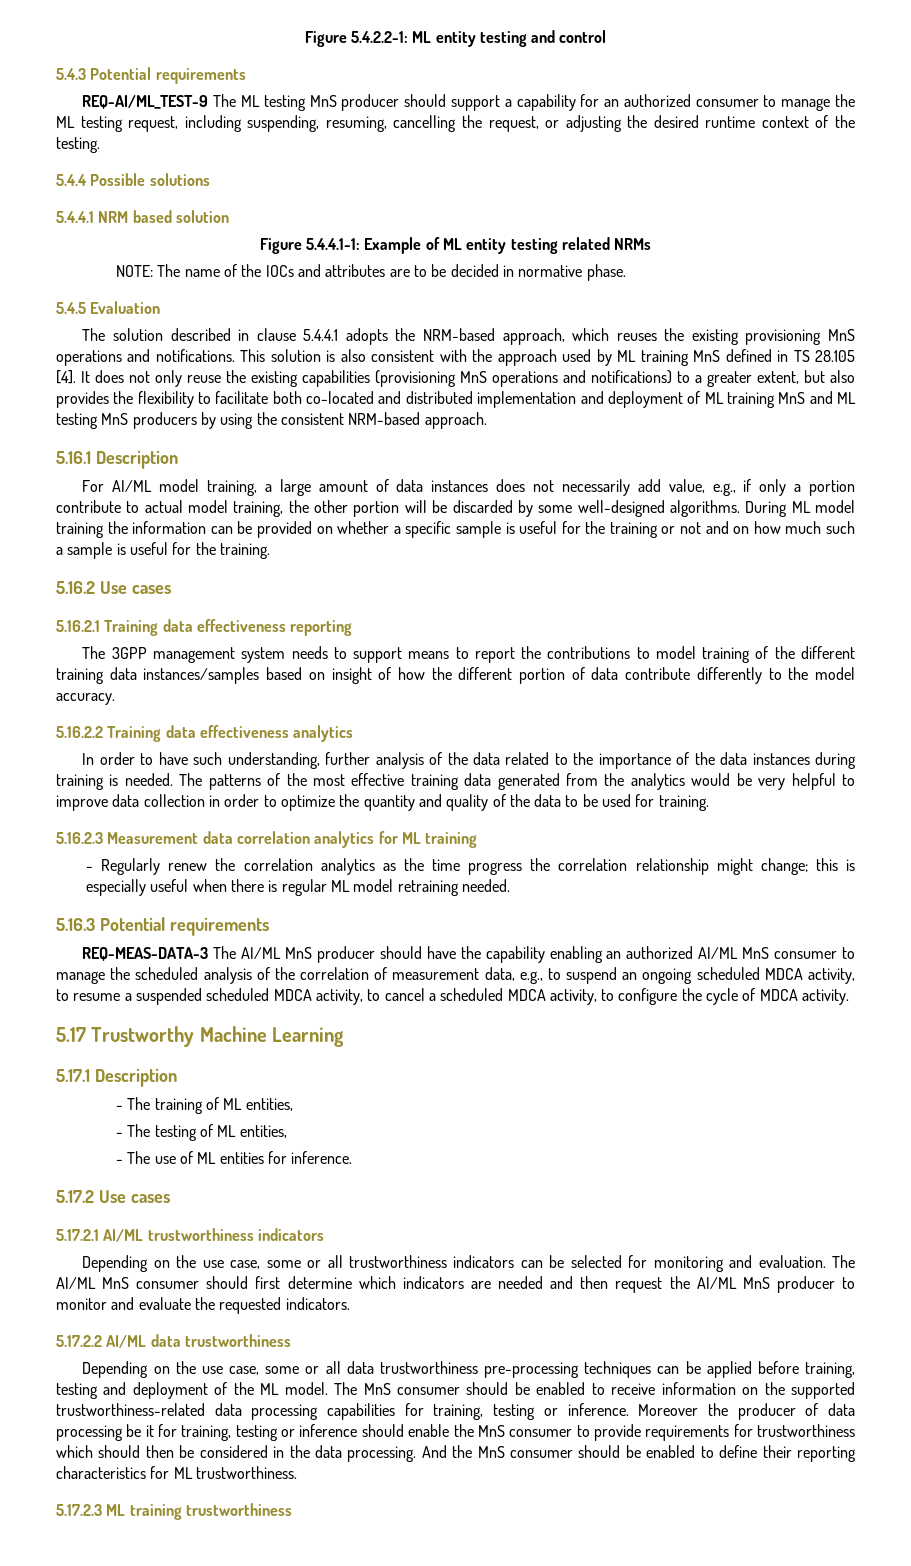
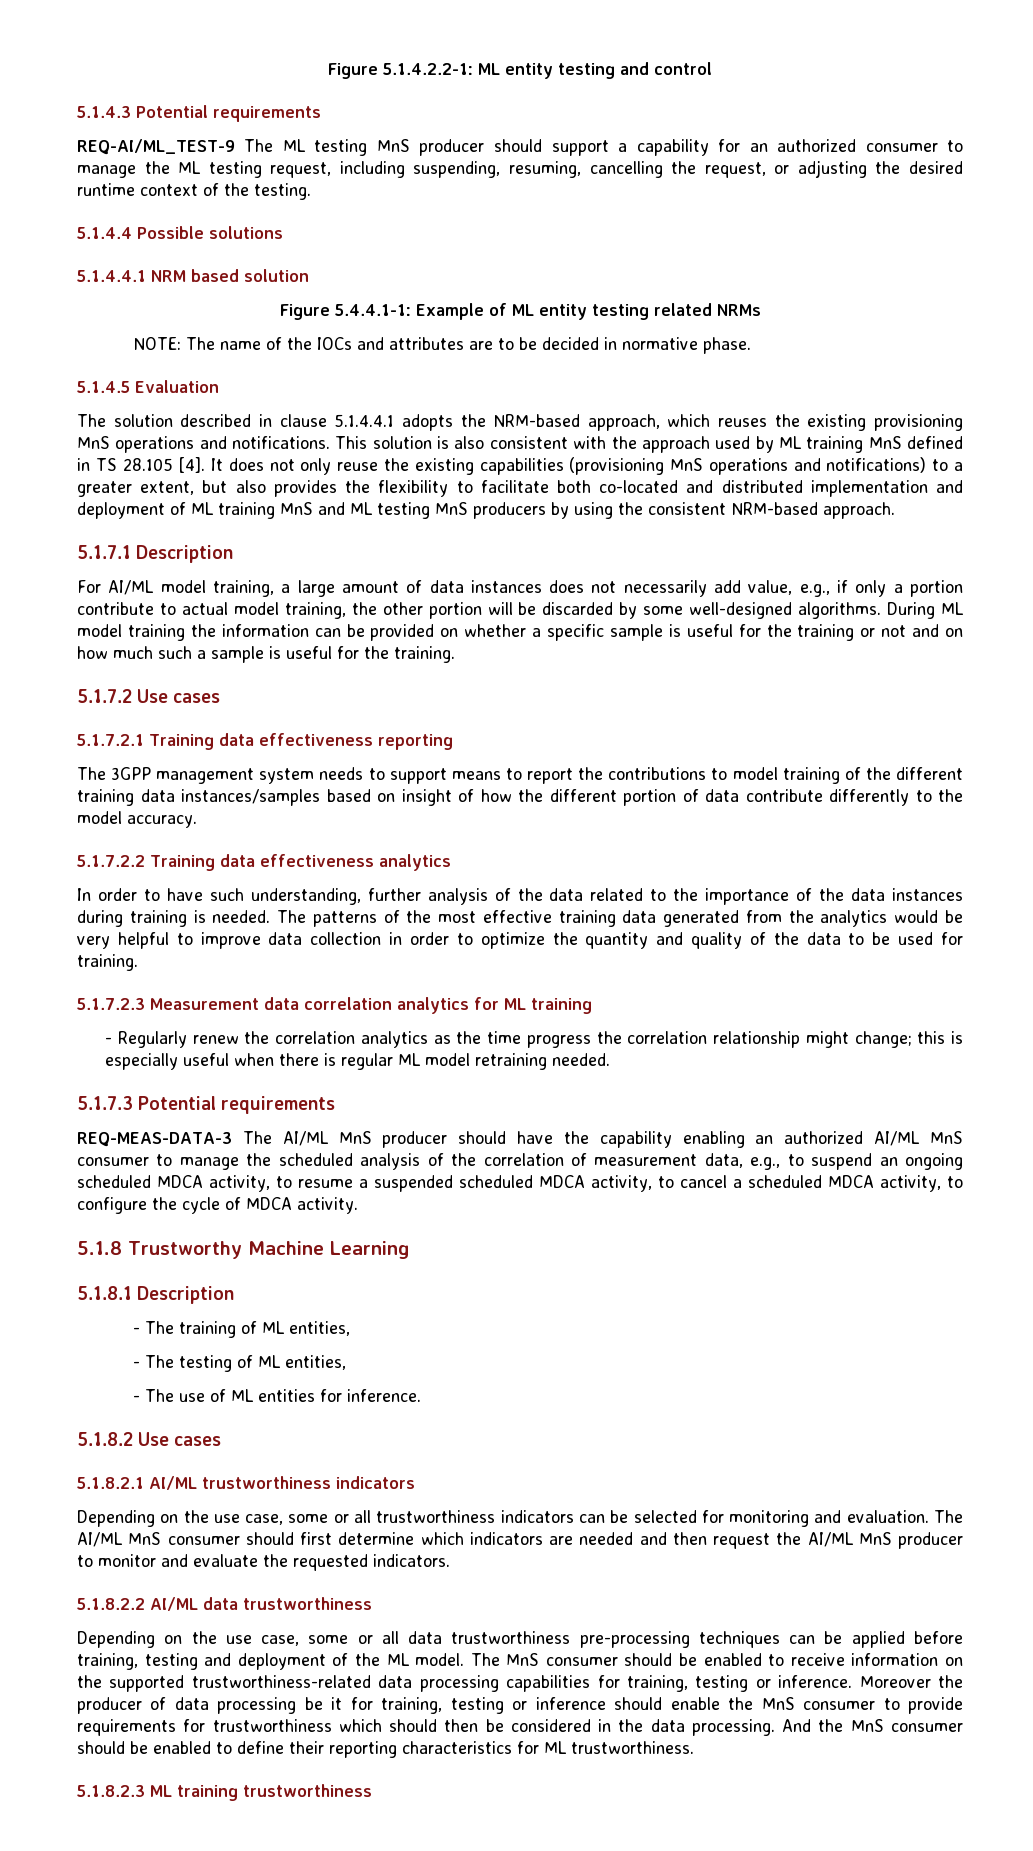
[304,31,408,47] Figure 5.4.2.2-1: -> [328,63,473,79] Figure 5.1.4.2.2-1:
[56,68,86,80] 5.4.3 -> [77,106,131,118] 5.1.4.3
[56,174,87,186] 5.4.4 -> [77,227,132,239] 5.1.4.4
[56,211,94,223] 5.4.4.1 -> [77,270,146,282] 5.1.4.4.1
[56,302,86,314] 5.4.5 -> [77,381,130,393] 5.1.4.5
[303,329,339,341] 5.4.4.1 -> [334,414,395,427] 5.1.4.4.1
[56,451,91,464] 5.16.1 -> [77,545,131,559] 5.1.7.1
[56,581,171,594] [56,620,100,632] 5.16.2 Use cases // 5.16.2.1 -> [77,689,221,703] [77,734,144,746] 5.1.7.2 Use cases // 5.1.7.2.1
[56,726,103,738] 5.16.2.2 -> [77,855,145,867] 5.1.7.2.2
[56,832,103,844] 5.16.2.3 -> [77,998,145,1010] 5.1.7.2.3
[56,918,95,931] 5.16.3 -> [77,1096,133,1110] 5.1.7.3
[56,1027,86,1042] 5.17 -> [77,1241,122,1255] 5.1.8
[56,1069,90,1082] 5.17.1 -> [77,1286,132,1300] 5.1.8.1
[56,1190,170,1203] [56,1229,99,1241] 5.17.2 Use cases // 5.17.2.1 -> [77,1432,222,1446] [77,1477,144,1489] 5.1.8.2 Use cases // 5.1.8.2.1
[56,1335,102,1347] 5.17.2.2 -> [77,1598,145,1610] 5.1.8.2.2
[56,1504,102,1516] 5.17.2.3 -> [77,1785,145,1797] 5.1.8.2.3

